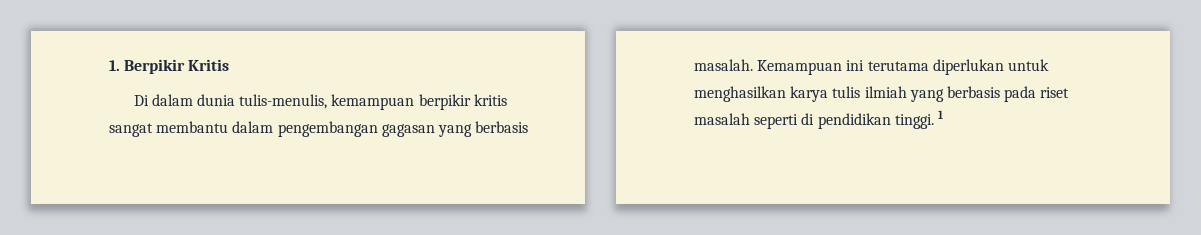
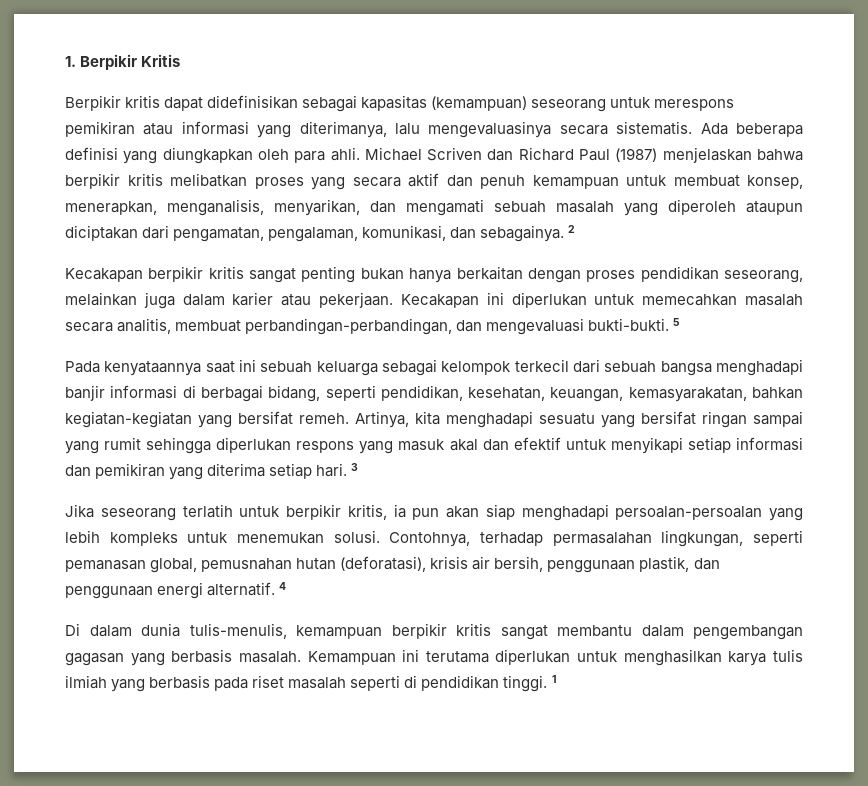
(230, 65) none -> [65,95,735,112] [65,121,803,138] [65,147,803,164] [65,173,803,190] [65,199,803,216] [65,225,576,242] [65,266,804,283] [65,292,804,309] [65,318,681,335] [65,359,804,376] [65,385,803,402] [65,411,803,428] [65,437,804,454] [65,463,359,480] [65,504,803,521] [65,530,803,547] [65,556,720,573] [65,582,287,599] // Berpikir kritis dapat didefinisikan sebagai kapasitas (kemampuan) seseorang untuk merespons pemikiran atau informasi yang diterimanya, lalu mengevaluasinya secara sistematis. Ada beberapa definisi yang diungkapkan oleh para ahli. Michael Scriven dan Richard Paul (1987) menjelaskan bahwa berpikir kritis melibatkan proses yang secara aktif dan penuh kemampuan untuk membuat konsep, menerapkan, menganalisis, menyarikan, dan mengamati sebuah masalah yang diperoleh ataupun diciptakan dari pengamatan, pengalaman, komunikasi, dan sebagainya. 2 // Kecakapan berpikir kritis sangat penting bukan hanya berkaitan dengan proses pendidikan seseorang, melainkan juga dalam karier atau pekerjaan. Kecakapan ini diperlukan untuk memecahkan masalah secara analitis, membuat perbandingan-perbandingan, dan mengevaluasi bukti-bukti. 5 // Pada kenyataannya saat ini sebuah keluarga sebagai kelompok terkecil dari sebuah bangsa menghadapi banjir informasi di berbagai bidang, seperti pendidikan, kesehatan, keuangan, kemasyarakatan, bahkan kegiatan-kegiatan yang bersifat remeh. Artinya, kita menghadapi sesuatu yang bersifat ringan sampai yang rumit sehingga diperlukan respons yang masuk akal dan efektif untuk menyikapi setiap informasi dan pemikiran yang diterima setiap hari. 3 // Jika seseorang terlatih untuk berpikir kritis, ia pun akan siap menghadapi persoalan-persoalan yang lebih kompleks untuk menemukan solusi. Contohnya, terhadap permasalahan lingkungan, seperti pemanasan global, pemusnahan hutan (deforatasi), krisis air bersih, penggunaan plastik, dan penggunaan energi alternatif. 4

